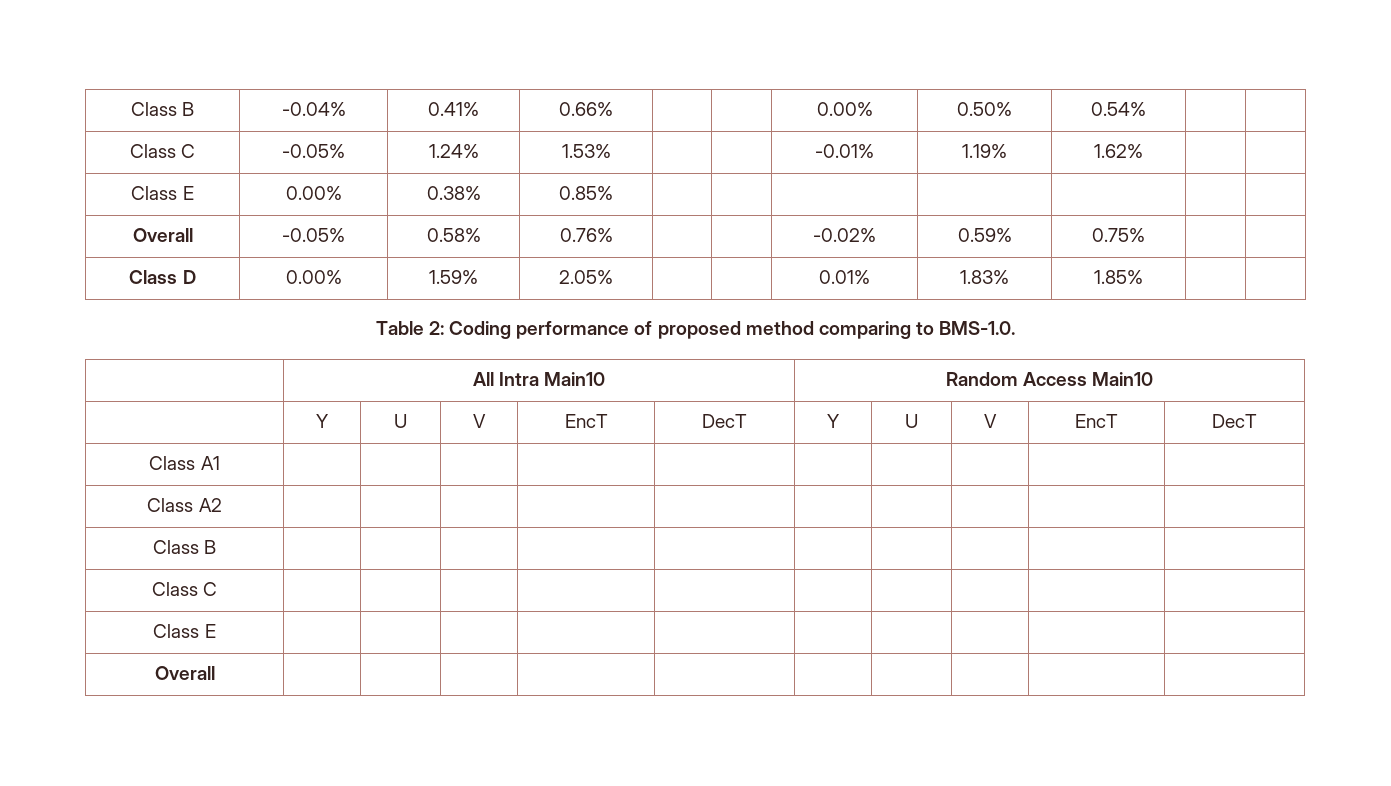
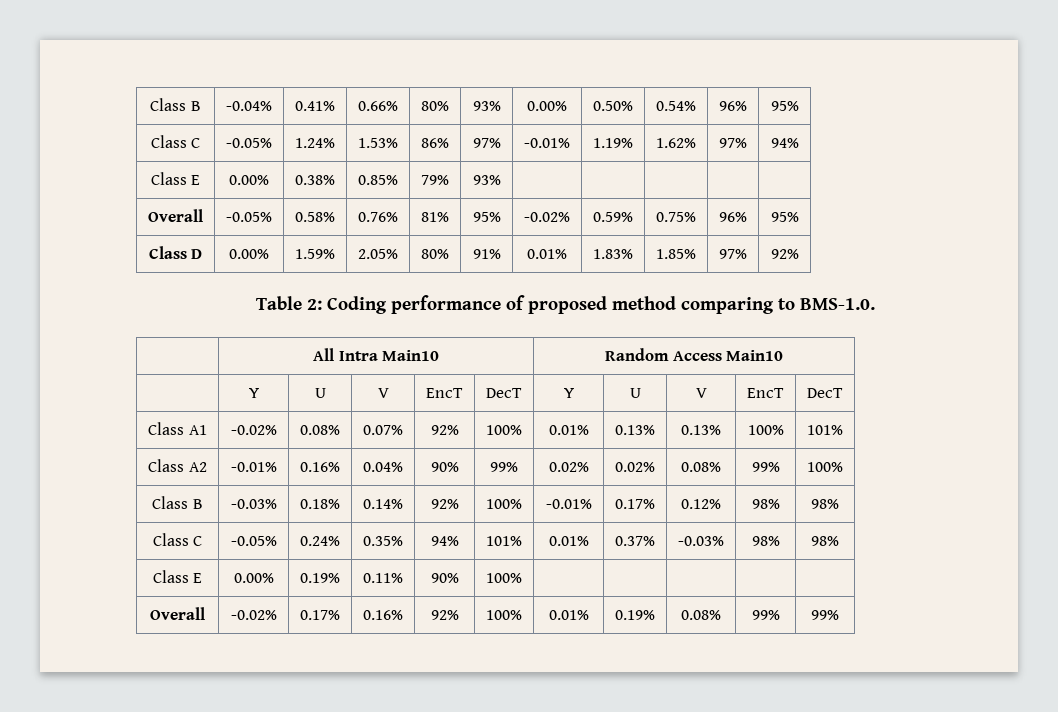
(613, 109) | -> [421,101,449,111] [472,101,501,111] 80% | 93%
(1146, 109) | -> [719,101,747,111] [770,101,799,111] 96% | 95%
(611, 151) | -> [421,138,449,148] [472,138,501,148] 86% | 97%
(1143, 151) | -> [719,138,747,148] [770,138,799,148] 97% | 94%
(613, 193) | -> [421,175,449,185] [472,175,501,185] 79% | 93%
(613, 235) | -> [421,212,449,222] [472,212,501,222] 81% | 95%
(1145, 235) | -> [719,212,747,222] [770,212,799,222] 96% | 95%
(613, 277) | -> [421,249,449,259] [472,249,501,259] 80% | 91%
(1143, 277) | -> [719,249,747,259] [770,249,799,259] 97% | 92%
[147,498,222,512] [152,540,217,554] [151,582,218,596] [153,624,216,638] [154,666,215,680] | | | | | | | | | // Class A2 | | | | | | | | | | // Class B | | | | | | | | | | // Class C | | | | | | | | | | // Class E | | | | | | | | | | // Overall | | | | | | | | | | -> [230,425,277,435] [300,425,340,435] [363,425,403,435] [430,425,459,435] [486,425,522,435] [548,425,589,435] [615,425,655,435] [681,425,721,435] [747,425,784,435] [807,425,843,435] [148,459,207,472] [230,462,277,472] [300,462,340,472] [363,462,403,472] [430,462,459,472] [490,462,518,472] [548,462,589,472] [615,462,655,472] [681,462,721,472] [751,462,780,472] [807,462,843,472] [152,496,203,509] [230,499,277,509] [300,499,340,509] [363,499,403,509] [430,499,459,509] [486,499,522,509] [545,499,592,509] [615,499,655,509] [681,499,721,509] [751,499,780,509] [811,499,839,509] [152,533,203,546] [230,536,277,546] [300,536,340,546] [363,536,403,546] [430,536,459,546] [486,536,522,546] [548,536,589,546] [615,536,655,546] [678,536,724,546] [751,536,780,546] [811,536,839,546] [152,570,203,583] [233,573,274,583] [300,573,340,583] [363,573,403,583] [430,573,459,583] [486,573,522,583] [150,607,205,620] [230,610,277,620] [300,610,340,620] [363,610,403,620] [430,610,459,620] [486,610,522,620] [548,610,589,620] [615,610,655,620] [681,610,721,620] [751,610,780,620] [811,610,839,620] -0.02% | 0.08% | 0.07% | 92% | 100% | 0.01% | 0.13% | 0.13% | 100% | 101% // Class A2 | -0.01% | 0.16% | 0.04% | 90% | 99% | 0.02% | 0.02% | 0.08% | 99% | 100% // Class B | -0.03% | 0.18% | 0.14% | 92% | 100% | -0.01% | 0.17% | 0.12% | 98% | 98% // Class C | -0.05% | 0.24% | 0.35% | 94% | 101% | 0.01% | 0.37% | -0.03% | 98% | 98% // Class E | 0.00% | 0.19% | 0.11% | 90% | 100% | | | | | // Overall | -0.02% | 0.17% | 0.16% | 92% | 100% | 0.01% | 0.19% | 0.08% | 99% | 99%

